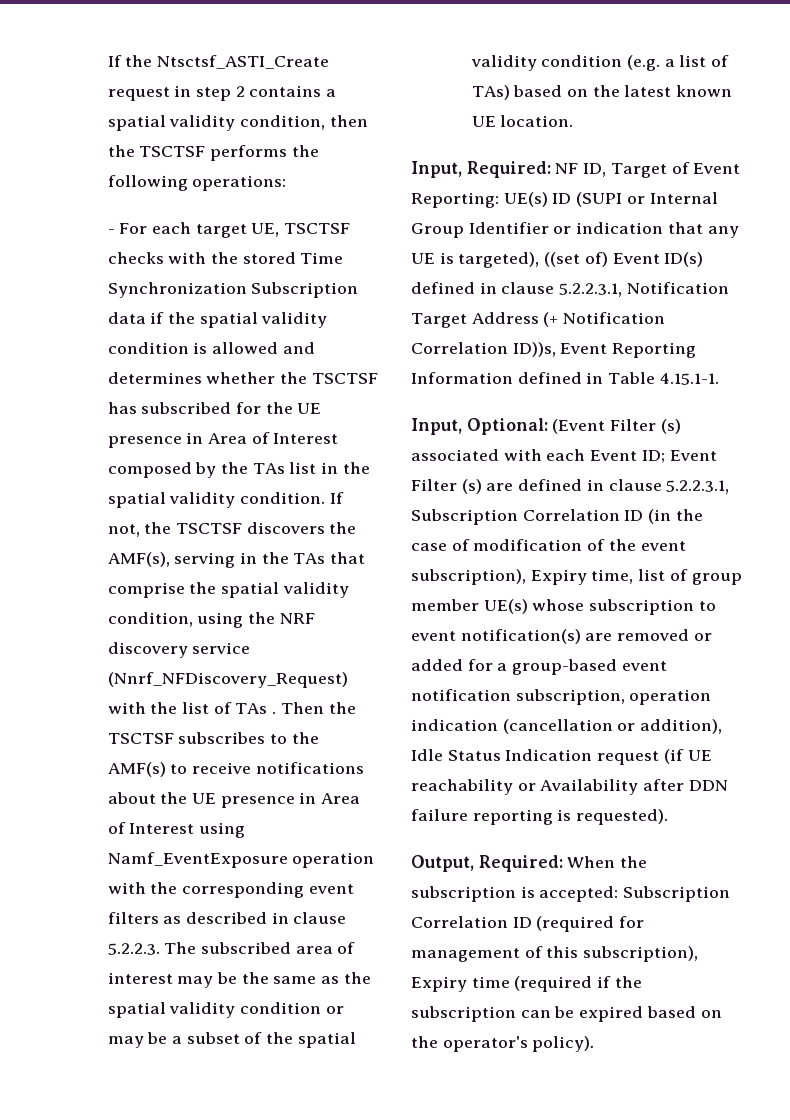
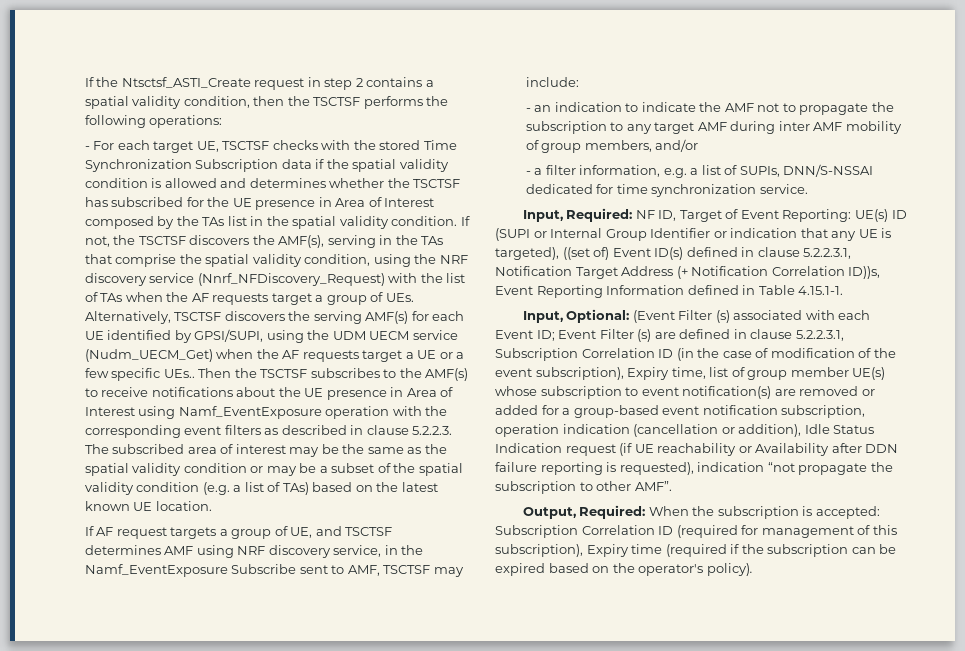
[272,711,277,714] . -> [125,292,414,305] [84,311,465,324] [84,329,458,343] [84,349,465,362] [84,368,195,381] when the AF requests target a group of UEs. Alternatively, TSCTSF discovers the serving AMF(s) for each UE identified by GPSI/SUPI, using the UDM UECM service (Nudm_UECM_Get) when the AF requests target a UE or a few specific UEs..
(574, 121) none -> [84,526,393,539] [84,545,424,558] [84,564,464,577] [525,77,579,87] [525,102,894,115] [525,121,902,134] [525,139,699,153] [525,164,874,178] [525,184,808,197] // If AF request targets a group of UE, and TSCTSF determines AMF using NRF discovery service, in the Namf_EventExposure Subscribe sent to AMF, TSCTSF may include: // - an indication to indicate the AMF not to propagate the subscription to any target AMF during inter AMF mobility of group members, and/or // - a filter information, e.g. a list of SUPIs, DNN/S-NSSAI dedicated for time synchronization service.
[576,809,669,825] requested). -> [619,462,893,475] [495,481,672,494] requested), indication “not propagate the subscription to other AMF”.

